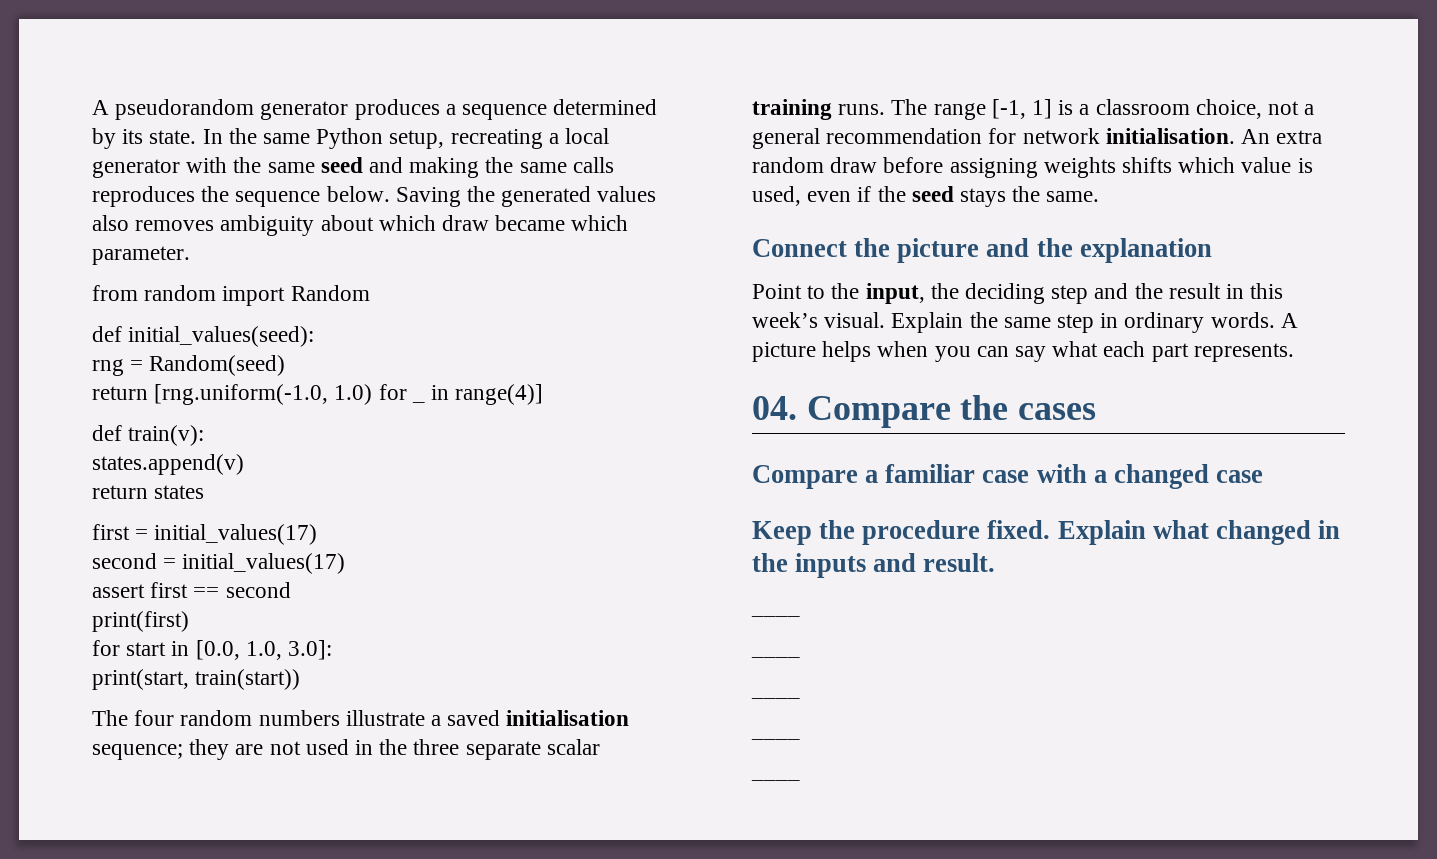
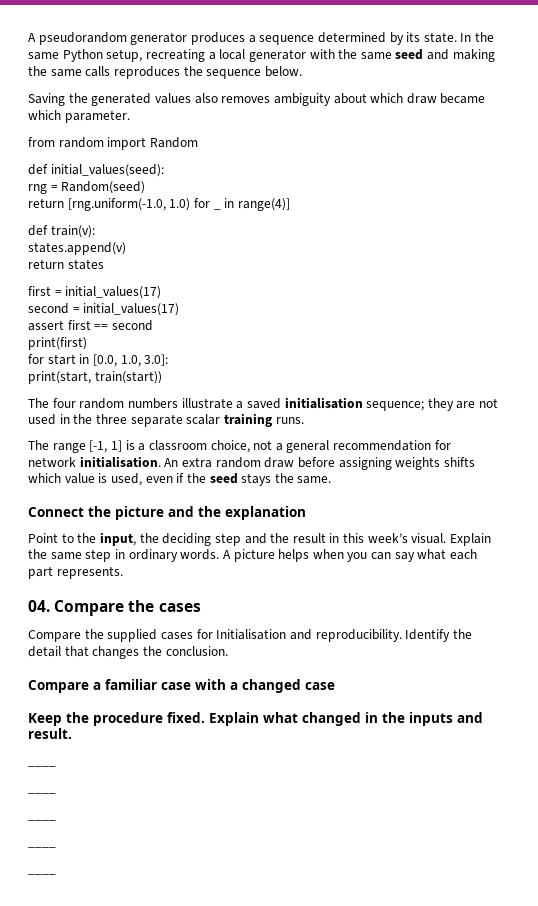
(390, 194) none -> (302, 71) //
(886, 109) none -> (304, 420) //
(1097, 411) none -> [28,629,472,642] [28,646,228,659] // Compare the supplied cases for Initialisation and reproducibility. Identify the detail that changes the conclusion.

